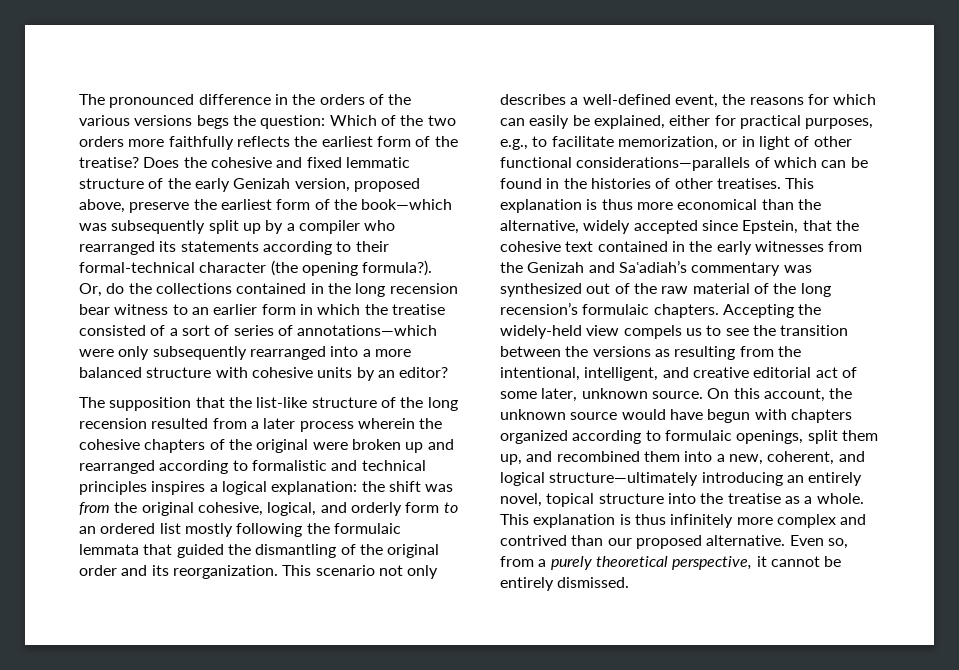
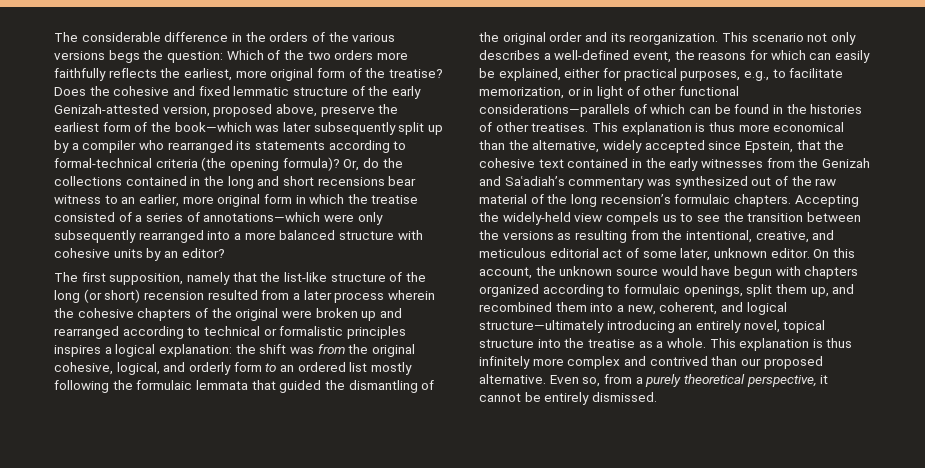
[79,94,195,108] The pronounced -> [54,32,161,42] The considerable
[321,136,373,147] earliest -> [183,68,314,81] earliest, more original
[233,178,291,189] Genizah -> [54,104,159,114] Genizah-attested
(107, 227) none -> [282,122,311,132] later
[355,241,389,252] [79,262,267,273] their formal-technical character -> [54,158,198,168] formal-technical criteria
[362,260,433,276] formula?). -> [282,157,340,171] formula)?
[389,283,458,294] recension -> [257,176,385,186] and short recensions
[213,304,258,315] earlier -> [138,194,261,207] earlier, more original
[181,325,230,336] sort of -> (143, 218) none
[109,397,192,411] supposition -> [81,272,230,285] first supposition, namely
(458, 404) none -> [83,289,141,303] (or short)
[251,460,426,471] formalistic and technical -> [203,326,344,336] technical or formalistic
[584,367,749,381] intelligent, and creative -> [755,230,835,243] [479,248,546,258] creative, and meticulous
[651,391,703,399] source. -> [770,248,810,258] editor.

